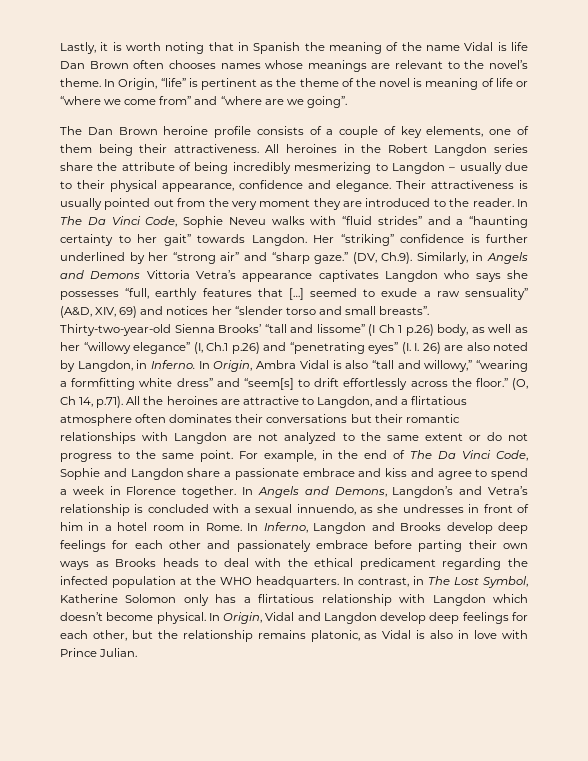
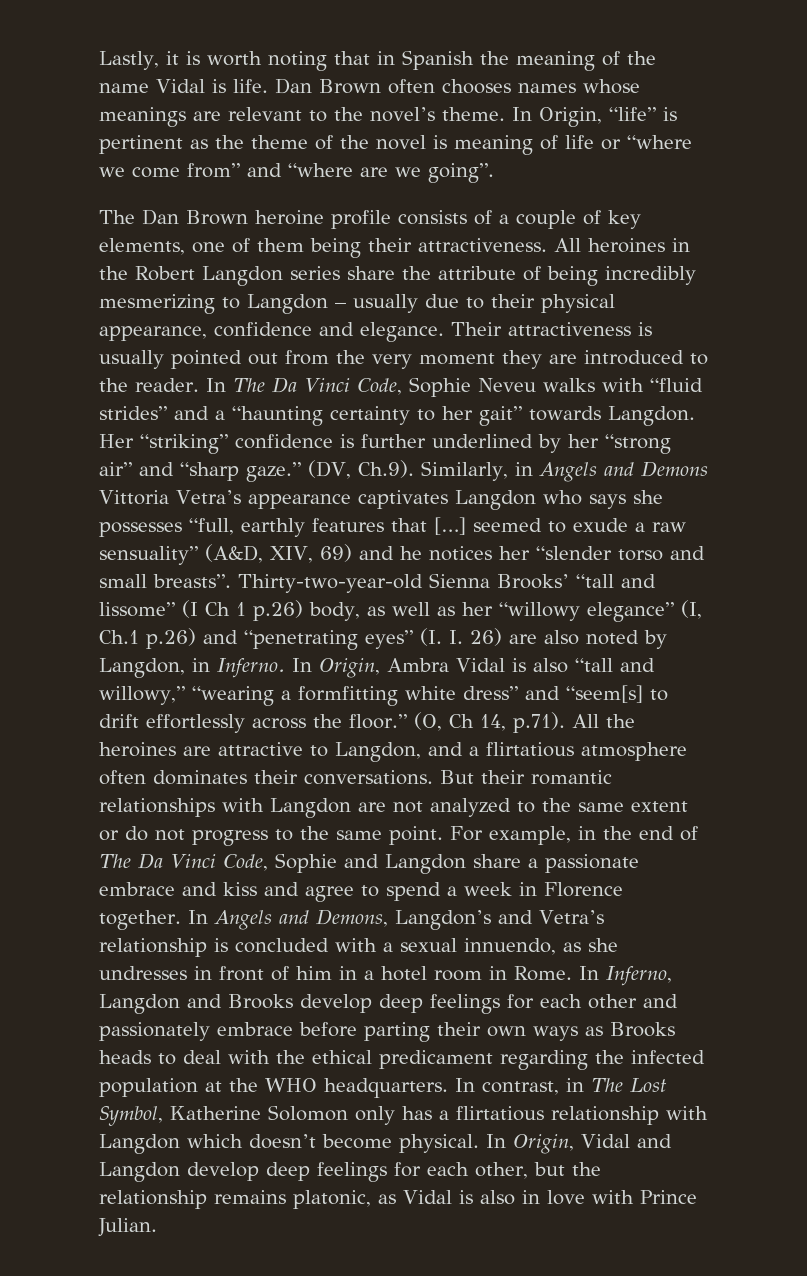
[510,42,528,51] life -> [232,79,268,93] life.
(164, 310) none -> [399,546,422,560] he
[266,414,372,423] conversations but -> [304,770,474,785] conversations. But

